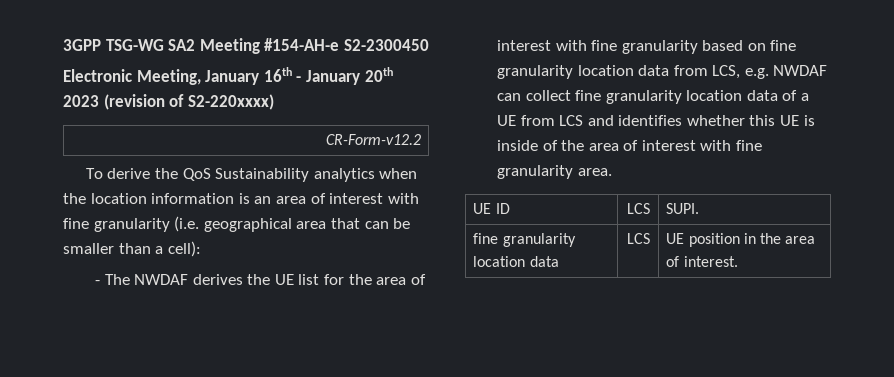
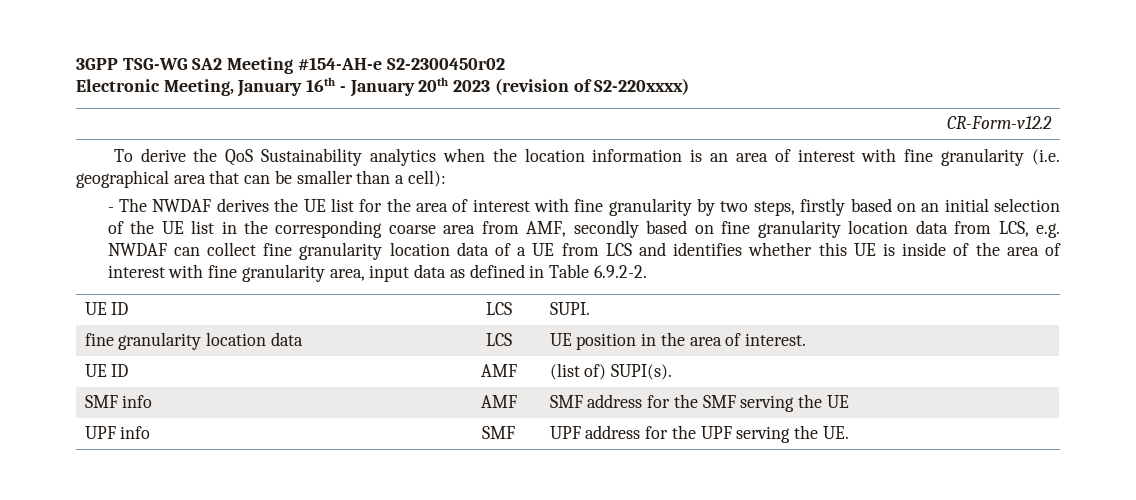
[343,39,429,51] S2-2300450 -> [386,58,505,70] S2-2300450r02
(698, 47) none -> [697,198,1061,216] [107,220,639,238] by two steps, firstly based on an initial selection of the UE list in the corresponding coarse area from AMF, secondly
[577,168,612,176] area. -> [329,264,647,282] area, input data as defined in Table 6.9.2-2.
(738, 261) none -> [84,364,129,377] [480,364,517,377] [549,363,673,380] [84,395,153,408] [480,395,517,408] [549,394,849,412] [84,426,151,439] [482,426,515,439] [549,425,849,443] // UE ID | AMF | (list of) SUPI(s). // SMF info | AMF | SMF address for the SMF serving the UE // UPF info | SMF | UPF address for the UPF serving the UE.

